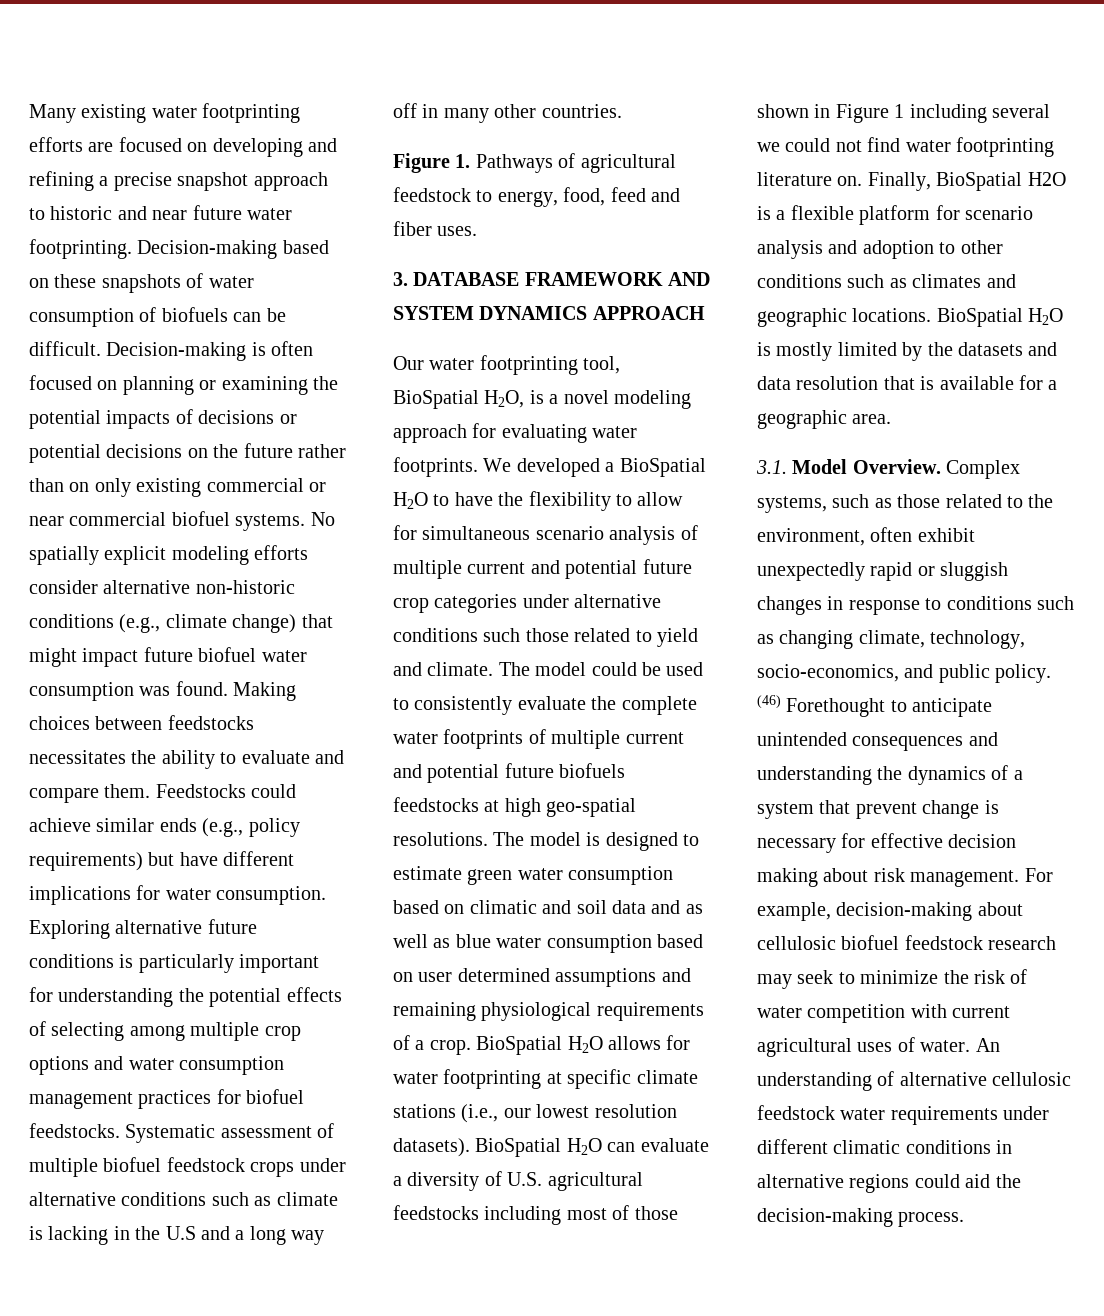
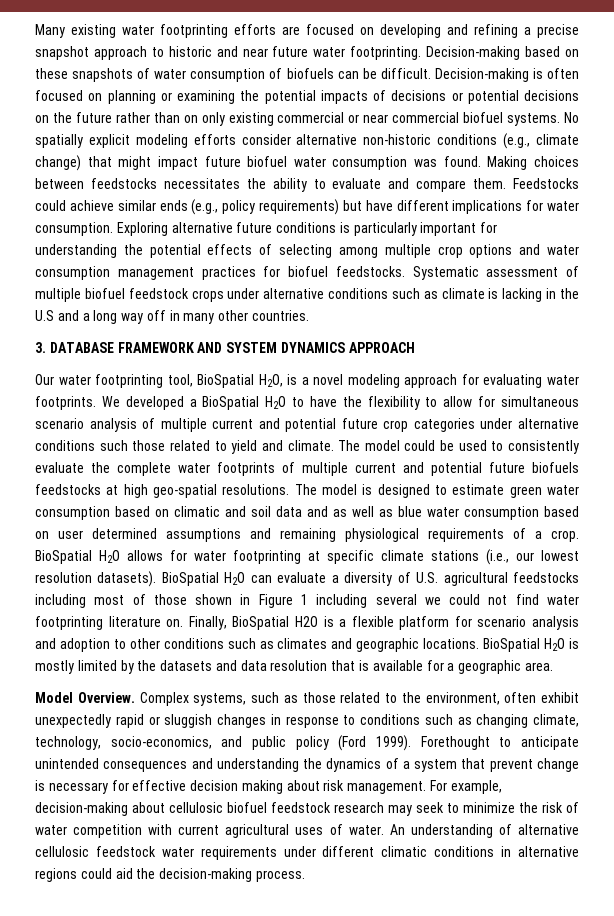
[393,153,676,173] [393,187,680,207] [393,221,478,236] // Figure 1. Pathways of agricultural feedstock to energy, food, feed and fiber uses. -> (310, 315) none
[756,460,787,474] 3.1. -> (553, 666) none
[995,664,1052,683] [757,695,781,708] policy. (46) -> [295,735,412,751] policy (Ford 1999).

